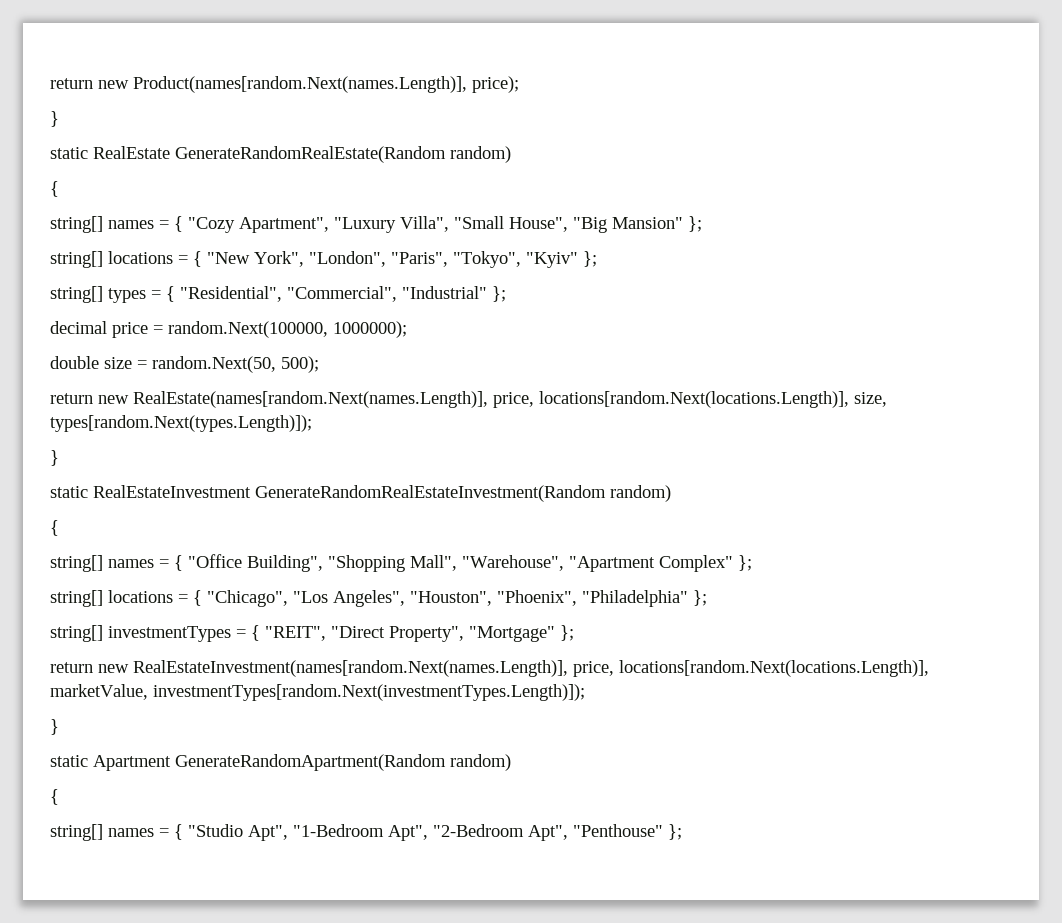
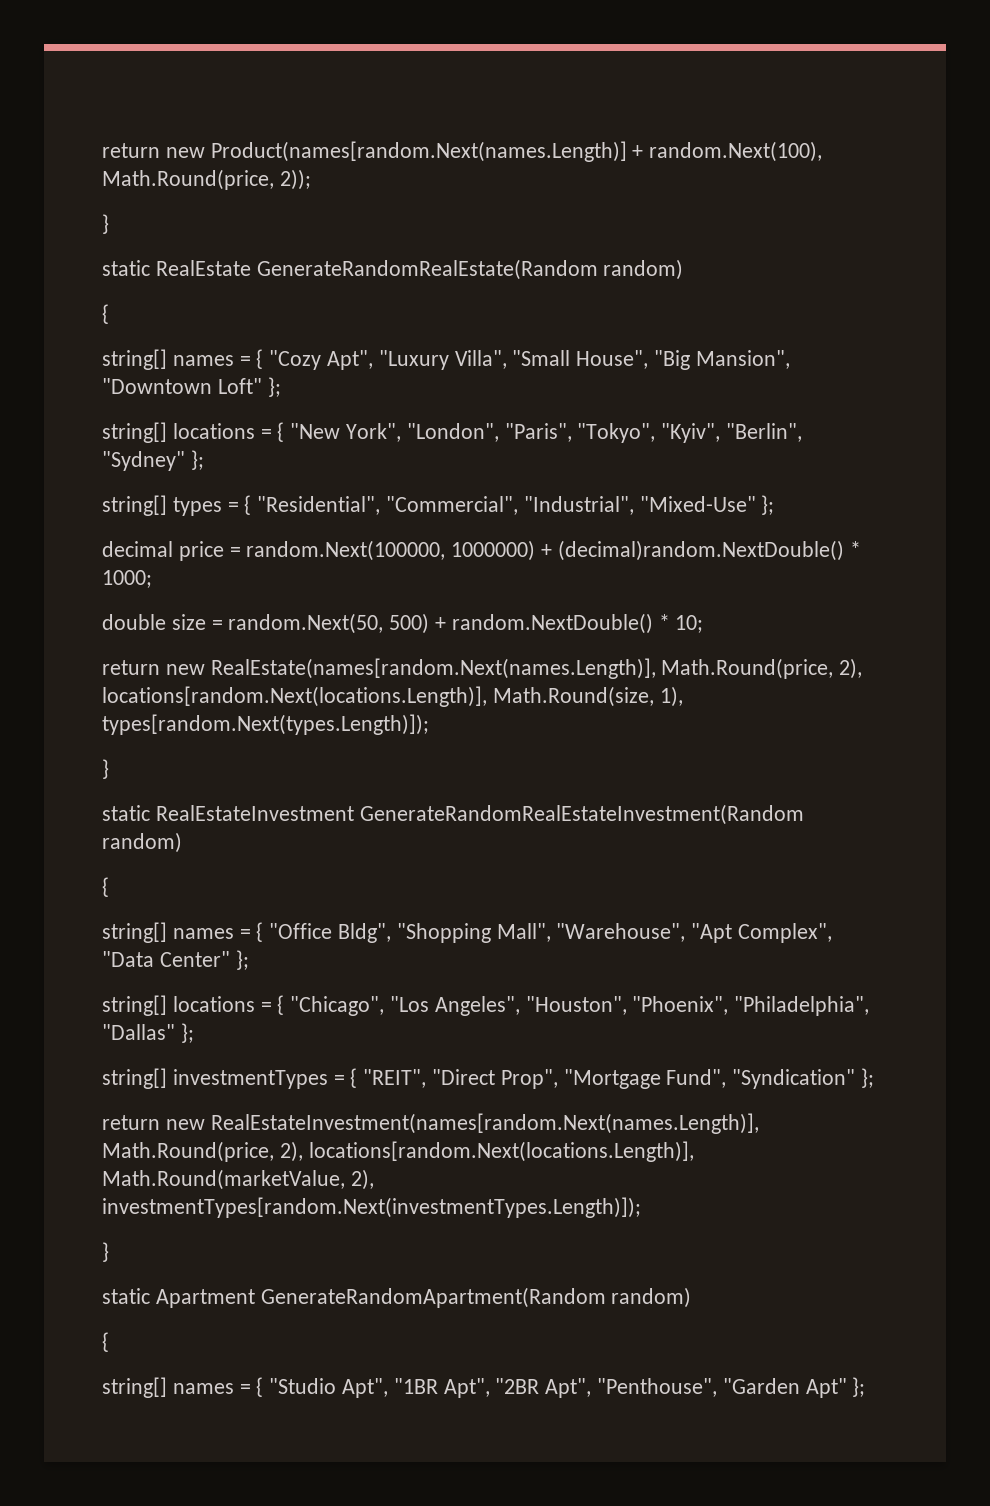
[50,76,519,93] return new Product(names[random.Next(names.Length)], price); -> [102,141,823,162] [102,169,311,190] return new Product(names[random.Next(names.Length)] + random.Next(100), Math.Round(price, 2));
[239,217,329,233] Apartment", -> [327,350,374,370] Apt",
[612,217,683,229] Mansion" -> [695,350,790,369] [102,378,262,394] Mansion", "Downtown Loft"
[526,252,578,268] "Kyiv" -> [661,423,803,443] [102,451,185,471] "Kyiv", "Berlin", "Sydney"
[402,286,487,299] "Industrial" -> [523,496,756,515] "Industrial", "Mixed-Use"
[333,321,407,338] 1000000); -> [451,540,861,561] [102,570,152,588] 1000000) + (decimal)random.NextDouble() * 1000;
[281,356,319,373] [50,391,887,408] 500); // return new RealEstate(names[random.Next(names.Length)], price, locations[random.Next(locations.Length)], size, -> [389,613,704,634] [102,658,863,679] [102,686,683,707] 500) + random.NextDouble() * 10; // return new RealEstate(names[random.Next(names.Length)], Math.Round(price, 2), locations[random.Next(locations.Length)], Math.Round(size, 1),
[247,555,323,572] Building", -> [338,923,392,943] Bldg",
[569,555,733,572] "Apartment Complex" -> [691,923,833,943] [102,951,230,967] "Apt Complex", "Data Center"
[582,590,688,607] "Philadelphia" -> [734,996,870,1016] [102,1024,175,1040] "Philadelphia", "Dallas"
[389,626,555,642] Property", "Mortgage" -> [500,1069,856,1089] Prop", "Mortgage Fund", "Syndication"
[573,660,929,677] [50,684,148,700] price, locations[random.Next(locations.Length)], marketValue, -> [102,1141,694,1162] [102,1169,374,1190] Math.Round(price, 2), locations[random.Next(locations.Length)], Math.Round(marketValue, 2),
[293,824,663,841] "1-Bedroom Apt", "2-Bedroom Apt", "Penthouse" -> [393,1378,847,1398] "1BR Apt", "2BR Apt", "Penthouse", "Garden Apt"

